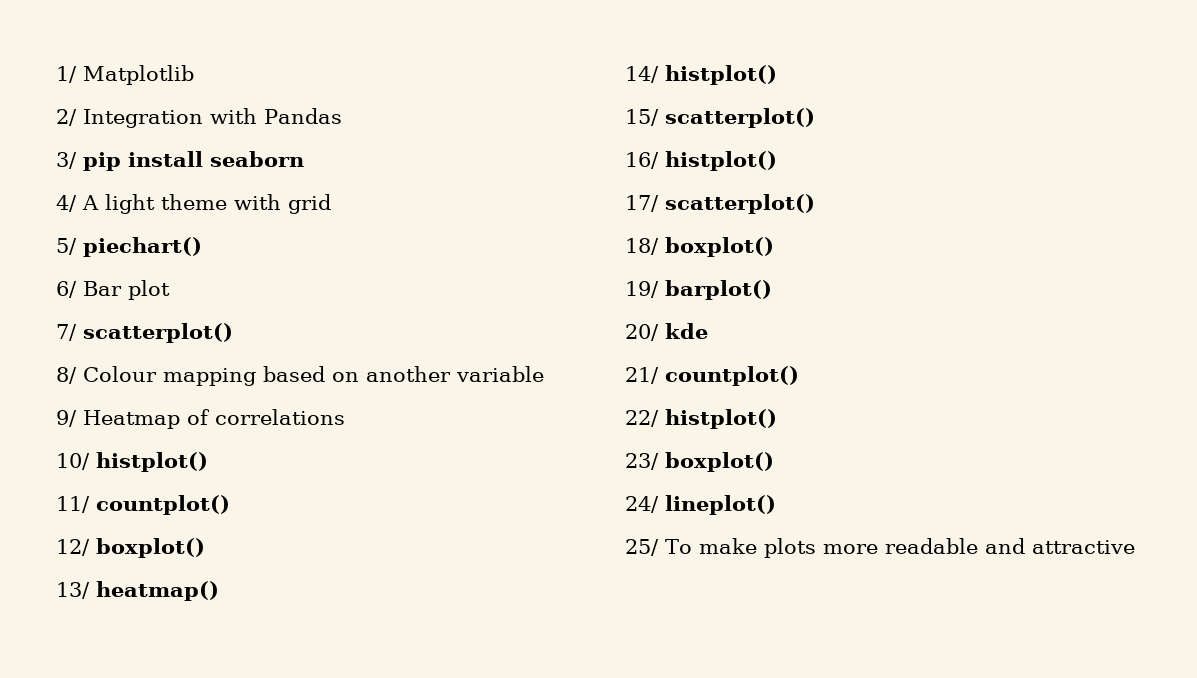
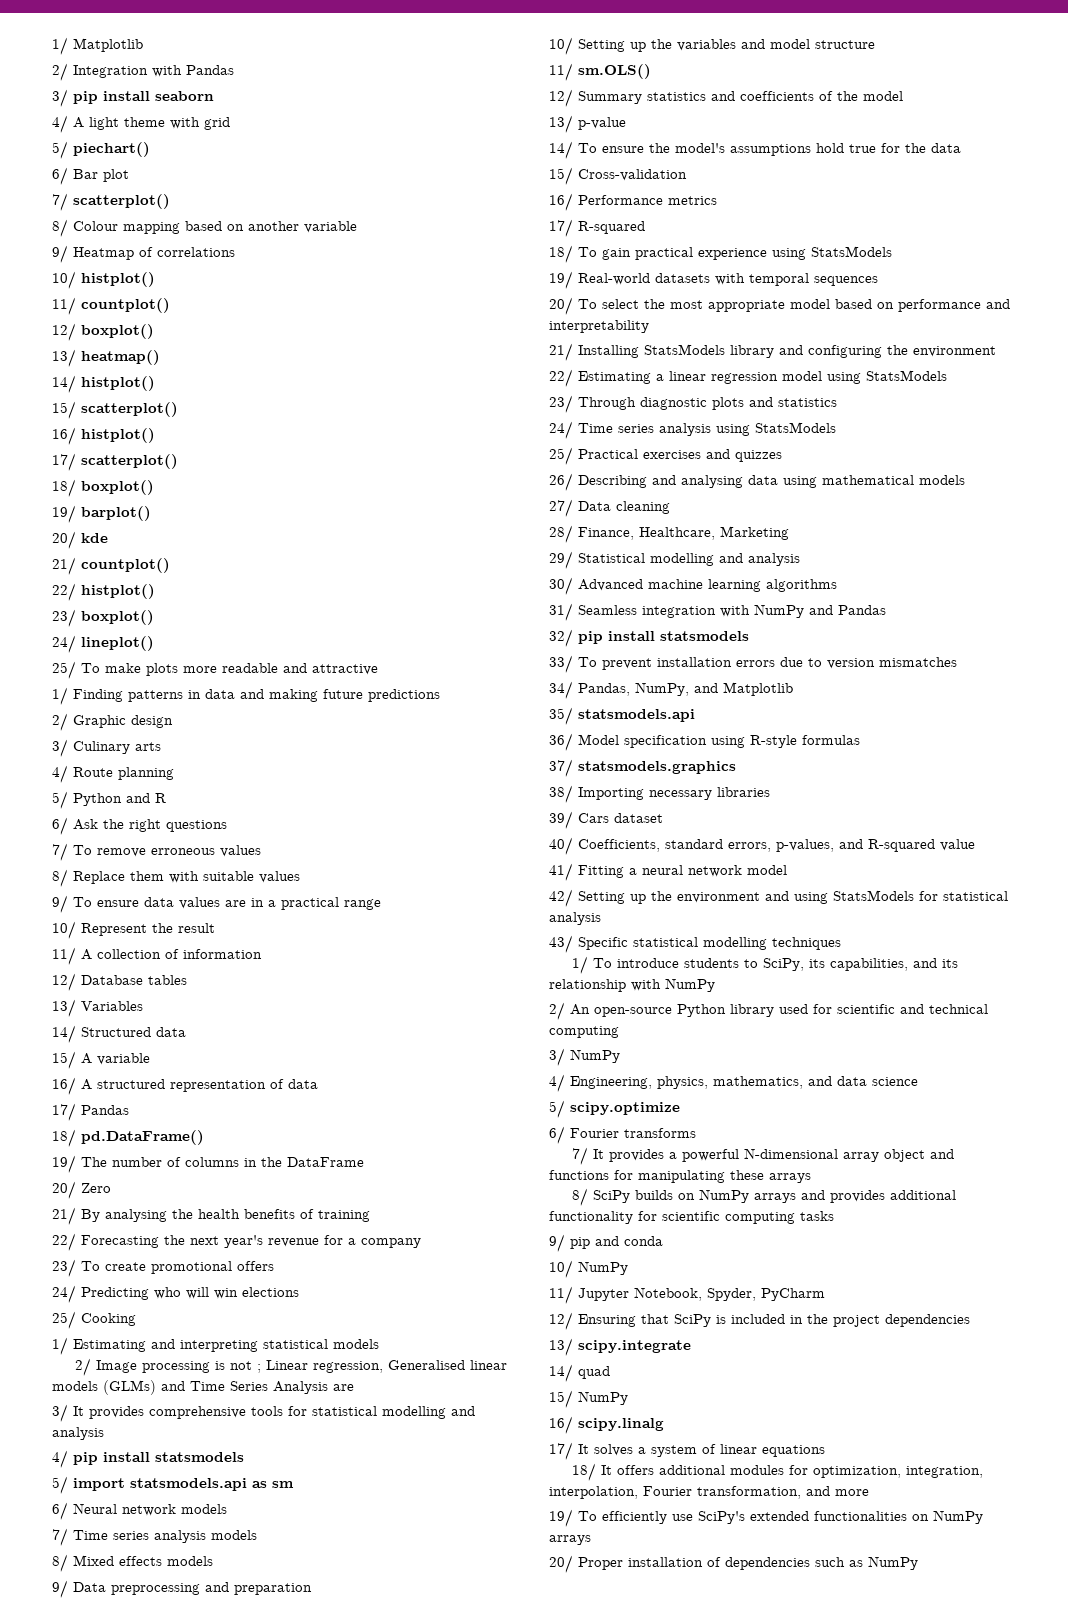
(1135, 547) none -> [52,687,440,705] [52,713,173,731] [52,739,161,757] [52,765,174,783] [52,791,166,809] [52,817,227,835] [52,843,261,861] [52,869,300,887] [52,895,381,913] [52,921,215,939] [52,947,262,965] [52,973,187,991] [52,999,143,1017] [52,1025,186,1043] [52,1051,150,1069] [52,1077,318,1095] [52,1103,129,1121] [52,1129,204,1147] [52,1155,364,1173] [52,1181,111,1199] [52,1207,370,1225] [52,1233,421,1251] [52,1259,274,1277] [52,1285,299,1303] [52,1311,136,1329] [52,1337,379,1355] [75,1358,508,1376] [52,1380,354,1395] [52,1404,475,1422] [52,1427,104,1440] [52,1450,244,1468] [52,1476,294,1494] [52,1502,227,1520] [52,1528,257,1546] [52,1554,213,1572] [52,1580,312,1598] [549,37,875,55] [549,63,651,81] [549,89,903,107] [549,115,626,133] [549,141,961,159] [549,167,687,185] [549,193,717,211] [549,219,645,237] [549,245,892,263] [549,271,878,289] [549,297,1010,315] [549,320,649,333] [549,343,996,361] [549,369,947,387] [549,395,837,413] [549,421,836,439] [549,447,782,465] [549,473,965,491] [549,499,670,517] [549,525,789,543] [549,551,800,569] [549,577,837,595] [549,603,886,621] [549,629,749,647] [549,655,957,673] [549,681,793,699] [549,707,695,725] [549,733,860,751] [549,759,736,777] [549,785,770,803] [549,811,663,829] [549,837,975,855] [549,863,787,881] [549,889,1008,907] [549,912,601,925] [549,935,841,953] [572,956,959,974] [549,978,715,992] [549,1002,988,1020] [549,1026,619,1038] [549,1048,620,1066] [549,1074,918,1092] [549,1100,680,1118] [549,1126,696,1144] [572,1147,955,1165] [549,1170,811,1183] [572,1188,957,1206] [549,1211,834,1224] [549,1234,663,1252] [549,1260,628,1278] [549,1286,825,1304] [549,1312,970,1330] [549,1338,691,1356] [549,1364,610,1382] [549,1390,628,1408] [549,1416,664,1434] [549,1442,825,1460] [572,1463,984,1481] [549,1486,869,1499] [549,1509,983,1527] [549,1535,591,1545] [549,1555,918,1573] // 1/ Finding patterns in data and making future predictions // 2/ Graphic design // 3/ Culinary arts // 4/ Route planning // 5/ Python and R // 6/ Ask the right questions // 7/ To remove erroneous values // 8/ Replace them with suitable values // 9/ To ensure data values are in a practical range // 10/ Represent the result // 11/ A collection of information // 12/ Database tables // 13/ Variables // 14/ Structured data // 15/ A variable // 16/ A structured representation of data // 17/ Pandas // 18/ pd.DataFrame() // 19/ The number of columns in the DataFrame // 20/ Zero // 21/ By analysing the health benefits of training // 22/ Forecasting the next year's revenue for a company // 23/ To create promotional offers // 24/ Predicting who will win elections // 25/ Cooking // 1/ Estimating and interpreting statistical models // 2/ Image processing is not ; Linear regression, Generalised linear models (GLMs) and Time Series Analysis are // 3/ It provides comprehensive tools for statistical modelling and analysis // 4/ pip install statsmodels // 5/ import statsmodels.api as sm // 6/ Neural network models // 7/ Time series analysis models // 8/ Mixed effects models // 9/ Data preprocessing and preparation // 10/ Setting up the variables and model structure // 11/ sm.OLS() // 12/ Summary statistics and coefficients of the model // 13/ p-value // 14/ To ensure the model's assumptions hold true for the data // 15/ Cross-validation // 16/ Performance metrics // 17/ R-squared // 18/ To gain practical experience using StatsModels // 19/ Real-world datasets with temporal sequences // 20/ To select the most appropriate model based on performance and interpretability // 21/ Installing StatsModels library and configuring the environment // 22/ Estimating a linear regression model using StatsModels // 23/ Through diagnostic plots and statistics // 24/ Time series analysis using StatsModels // 25/ Practical exercises and quizzes // 26/ Describing and analysing data using mathematical models // 27/ Data cleaning // 28/ Finance, Healthcare, Marketing // 29/ Statistical modelling and analysis // 30/ Advanced machine learning algorithms // 31/ Seamless integration with NumPy and Pandas // 32/ pip install statsmodels // 33/ To prevent installation errors due to version mismatches // 34/ Pandas, NumPy, and Matplotlib // 35/ statsmodels.api // 36/ Model specification using R-style formulas // 37/ statsmodels.graphics // 38/ Importing necessary libraries // 39/ Cars dataset // 40/ Coefficients, standard errors, p-values, and R-squared value // 41/ Fitting a neural network model // 42/ Setting up the environment and using StatsModels for statistical analysis // 43/ Specific statistical modelling techniques // 1/ To introduce students to SciPy, its capabilities, and its relationship with NumPy // 2/ An open-source Python library used for scientific and technical computing // 3/ NumPy // 4/ Engineering, physics, mathematics, and data science // 5/ scipy.optimize // 6/ Fourier transforms // 7/ It provides a powerful N-dimensional array object and functions for manipulating these arrays // 8/ SciPy builds on NumPy arrays and provides additional functionality for scientific computing tasks // 9/ pip and conda // 10/ NumPy // 11/ Jupyter Notebook, Spyder, PyCharm // 12/ Ensuring that SciPy is included in the project dependencies // 13/ scipy.integrate // 14/ quad // 15/ NumPy // 16/ scipy.linalg // 17/ It solves a system of linear equations // 18/ It offers additional modules for optimization, integration, interpolation, Fourier transformation, and more // 19/ To efficiently use SciPy's extended functionalities on NumPy arrays // 20/ Proper installation of dependencies such as NumPy

